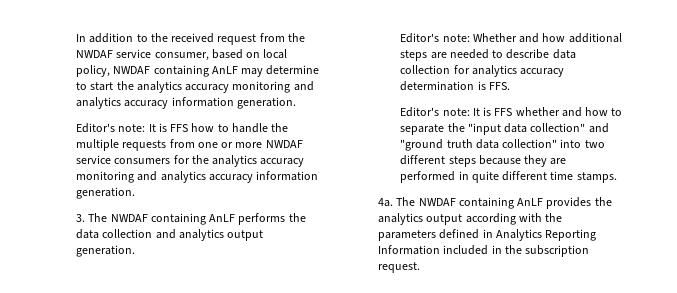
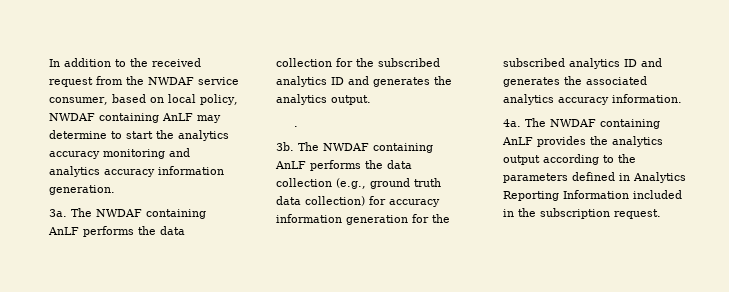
[76,123,289,133] [76,139,303,151] [76,155,305,167] [76,171,319,183] [76,187,136,199] [76,213,306,225] [76,229,264,241] [76,245,136,257] [400,33,622,43] [400,49,576,61] [400,65,565,77] [400,81,510,91] [400,107,623,117] [400,123,609,135] [400,139,605,151] [400,155,567,167] [400,171,617,183] Editor's note: It is FFS how to handle the multiple requests from one or more NWDAF service consumers for the analytics accuracy monitoring and analytics accuracy information generation. // 3. The NWDAF containing AnLF performs the data collection and analytics output generation. // Editor's note: Whether and how additional steps are needed to describe data collection for analytics accuracy determination is FFS. // Editor's note: It is FFS whether and how to separate the "input data collection" and "ground truth data collection" into two different steps because they are performed in quite different time stamps. -> [49,208,207,219] [48,226,186,237] [276,58,441,67] [276,76,453,87] [276,94,372,105] [294,126,299,127] [276,142,434,153] [275,160,413,171] [276,178,442,189] [276,196,441,207] [276,214,451,225] [503,58,663,69] [503,76,648,87] [503,94,683,105] 3a. The NWDAF containing AnLF performs the data collection for the subscribed analytics ID and generates the analytics output. // . // 3b. The NWDAF containing AnLF performs the data collection (e.g., ground truth data collection) for accuracy information generation for the subscribed analytics ID and generates the associated analytics accuracy information.
[518,213,542,222] with -> [603,155,615,163] to

